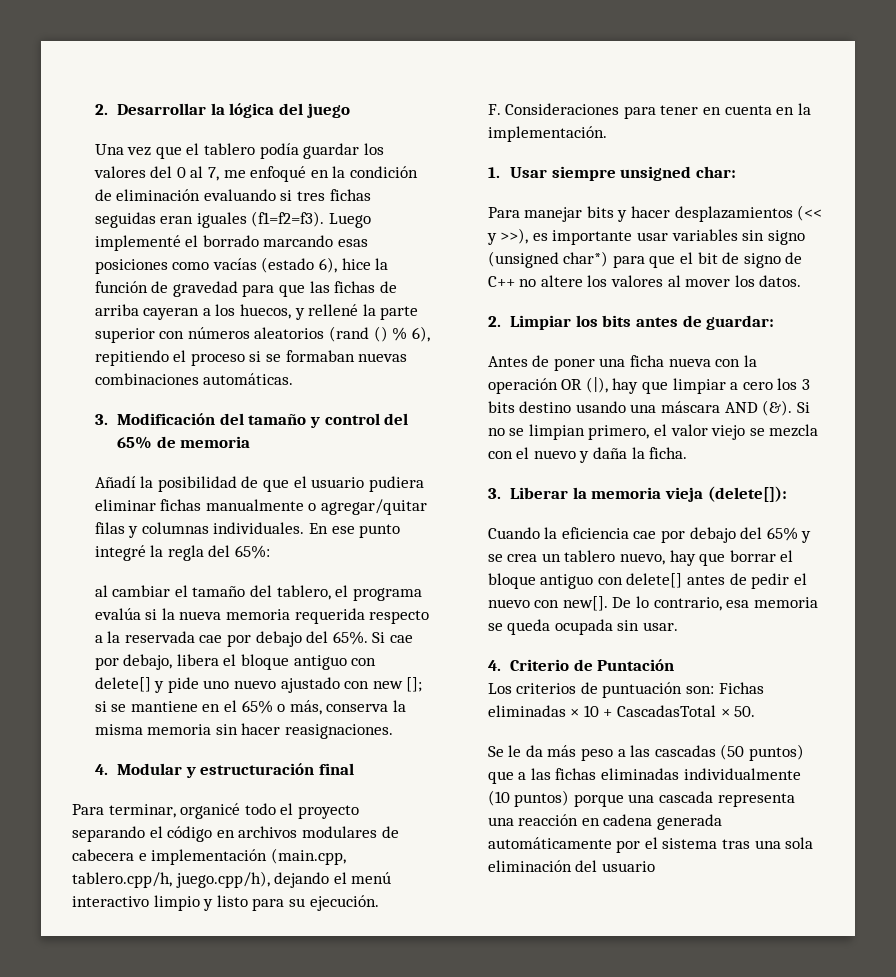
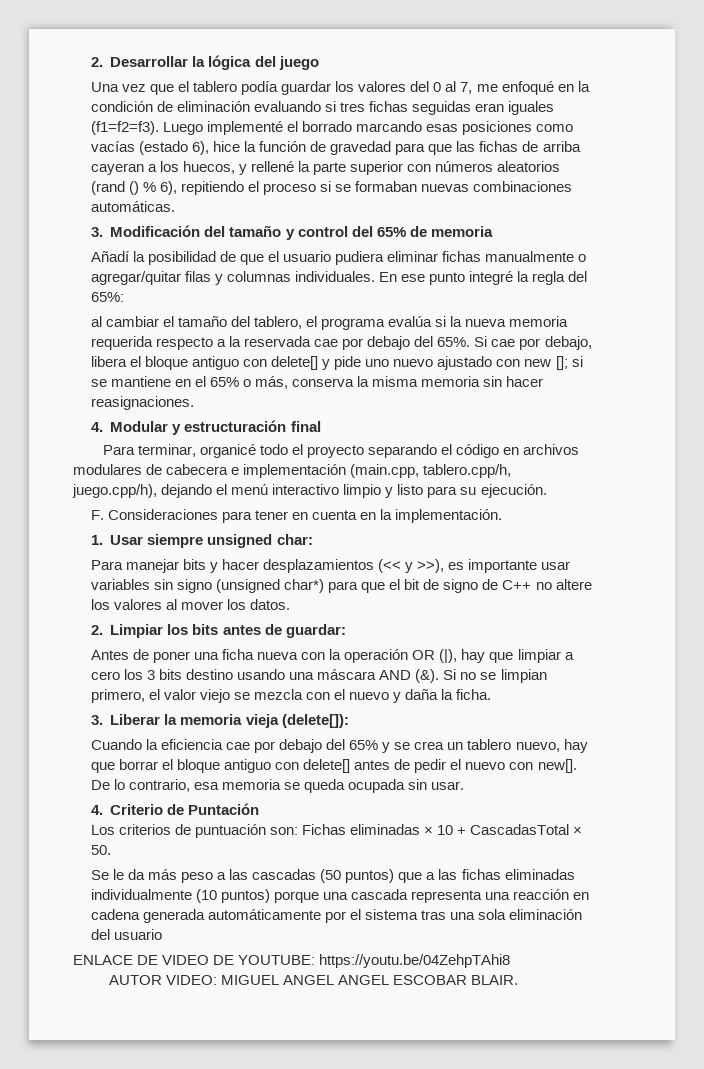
(655, 866) none -> [73,954,511,968] [108,975,519,985] // ENLACE DE VIDEO DE YOUTUBE: https://youtu.be/04ZehpTAhi8 // AUTOR VIDEO: MIGUEL ANGEL ANGEL ESCOBAR BLAIR.

